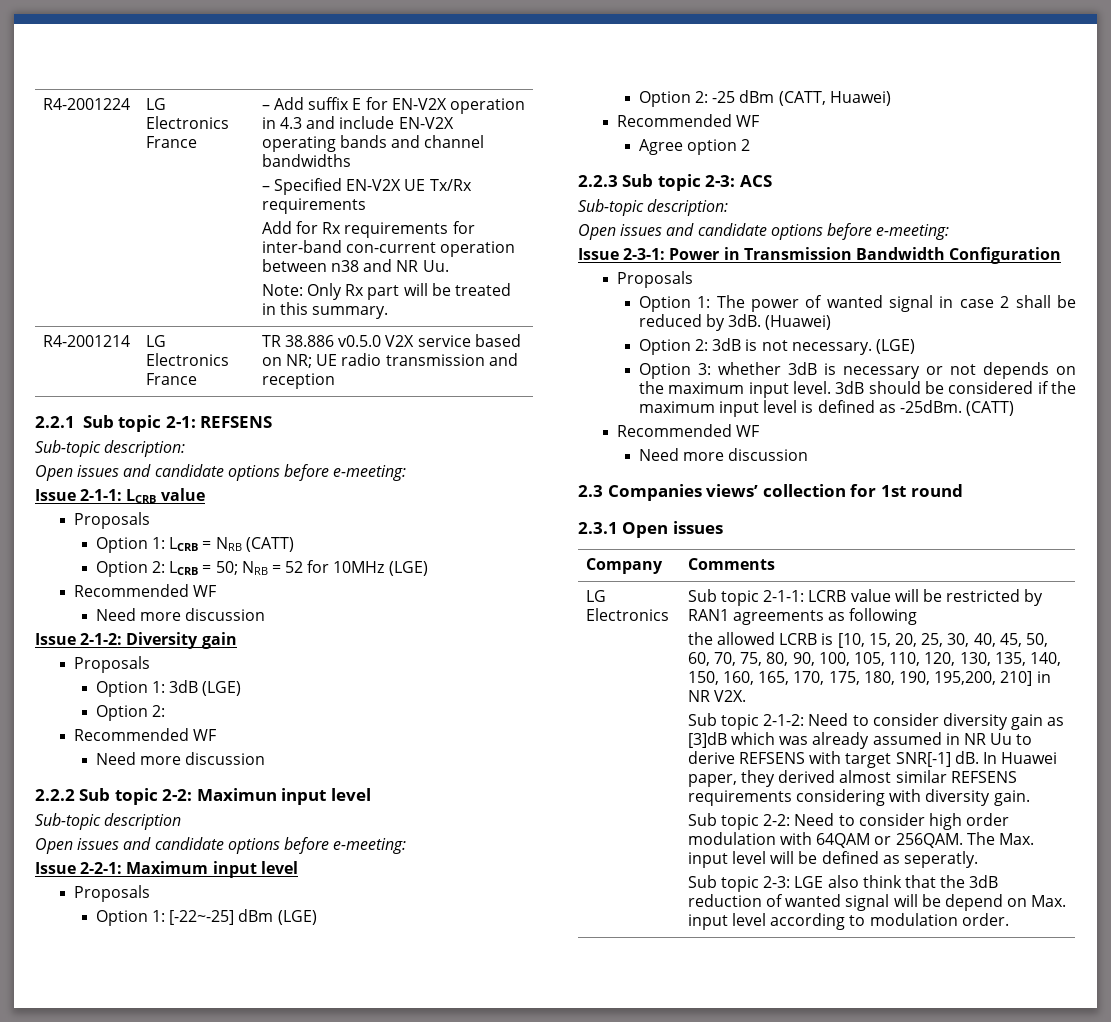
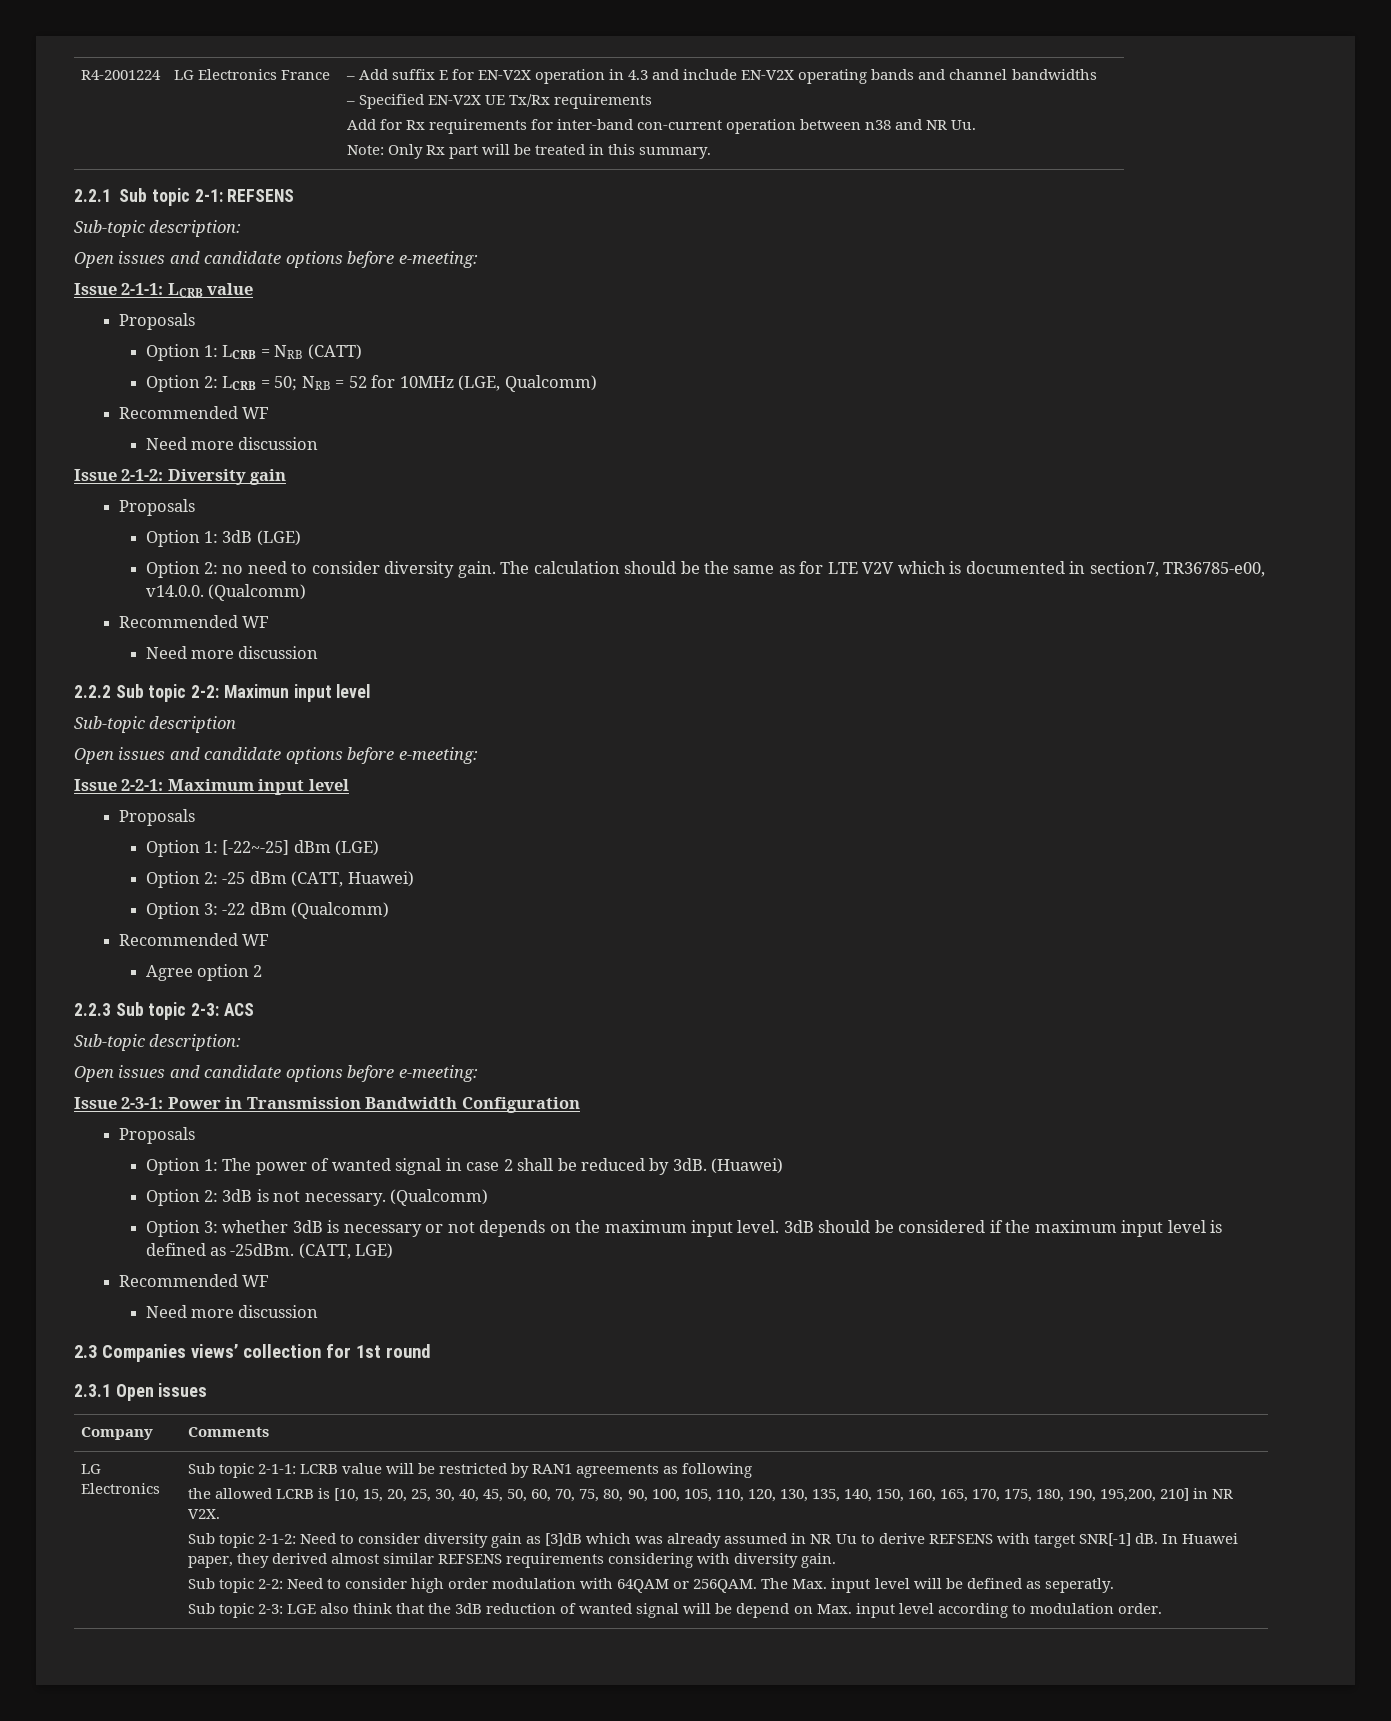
[42,335,130,347] [145,335,166,347] [145,353,229,366] [145,373,197,385] [261,334,521,347] [261,353,518,368] [261,373,335,389] // R4-2001214 | LG Electronics France | TR 38.886 v0.5.0 V2X service based on NR; UE radio transmission and reception -> (712, 153) none
[388,561,428,576] (LGE) -> [458,375,597,392] (LGE, Qualcomm)
(165, 711) none -> [222,561,1265,578] [145,584,306,601] no need to consider diversity gain. The calculation should be the same as for LTE V2V which is documented in section7, TR36785-e00, v14.0.0. (Qualcomm)
(891, 98) none -> [145,902,390,919] // Option 3: -22 dBm (Qualcomm)
[875,339,915,354] (LGE) -> [390,1189,489,1206] (Qualcomm)
[966,401,1015,416] (CATT) -> [298,1243,394,1259] (CATT, LGE)

